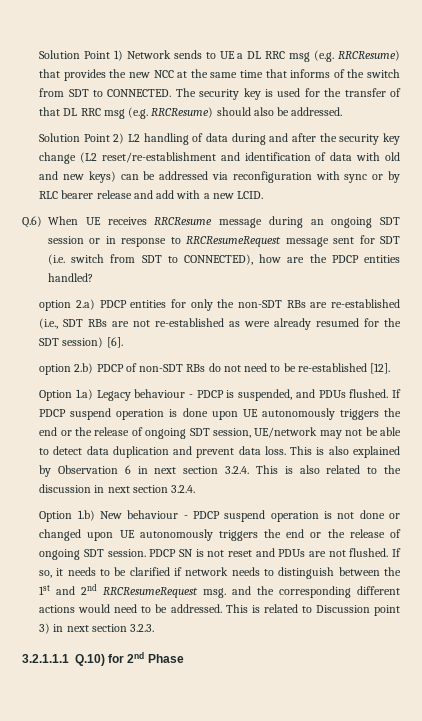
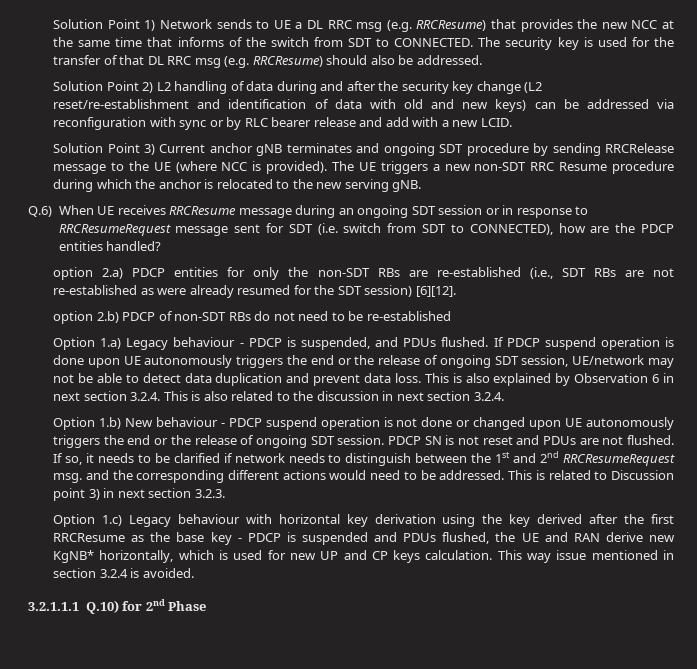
(264, 195) none -> [53,143,674,156] [53,161,675,174] [53,179,422,192] // Solution Point 3) Current anchor gNB terminates and ongoing SDT procedure by sending RRCRelease message to the UE (where NCC is provided). The UE triggers a new non-SDT RRC Resume procedure during which the anchor is relocated to the new serving gNB.
[106,337,123,348] [6]. -> [415,286,456,297] [6][12].
[370,363,391,374] [12]. -> (451, 316) none
(155, 628) none -> [53,514,674,527] [53,532,676,545] [53,550,675,563] [53,568,194,578] // Option 1.c) Legacy behaviour with horizontal key derivation using the key derived after the first RRCResume as the base key - PDCP is suspended and PDUs flushed, the UE and RAN derive new KgNB* horizontally, which is used for new UP and CP keys calculation. This way issue mentioned in section 3.2.4 is avoided.

